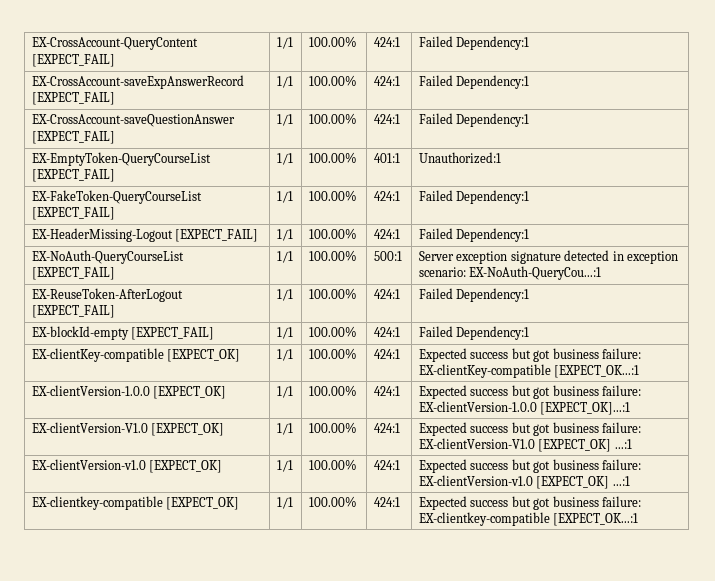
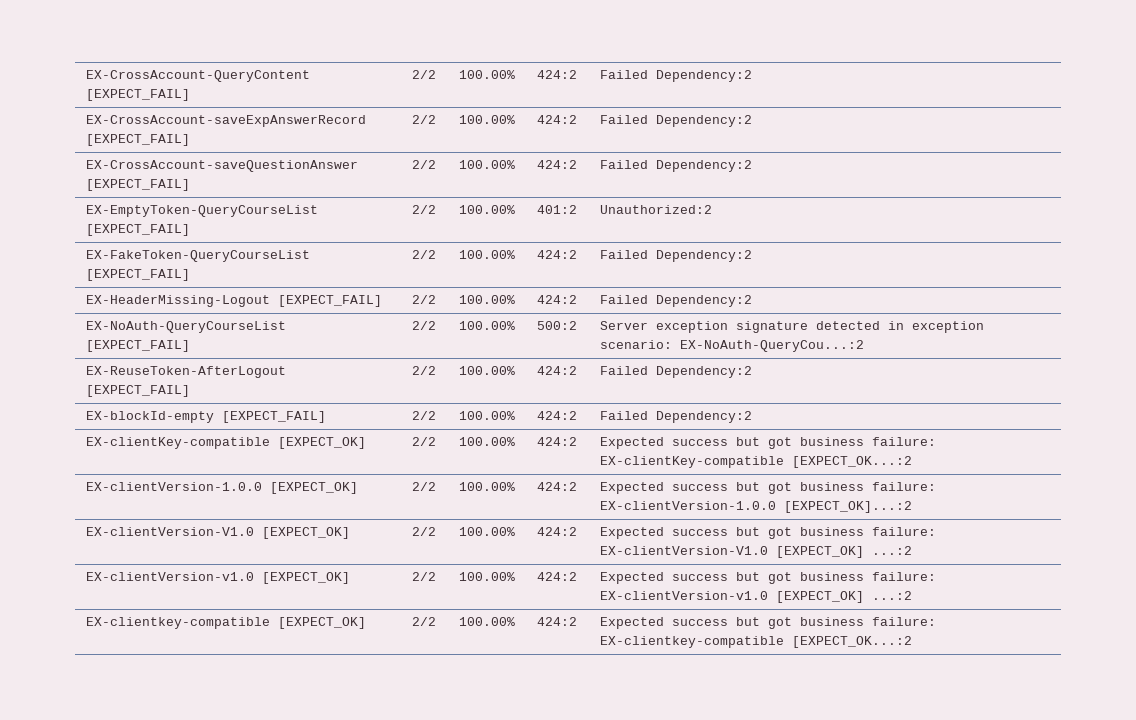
[276,37,293,49] [308,36,357,47] [373,37,400,47] [418,36,530,50] 1/1 | 100.00% | 424:1 | Failed Dependency:1 -> [411,70,436,79] [458,70,515,79] [536,70,577,79] [599,70,752,82] 2/2 | 100.00% | 424:2 | Failed Dependency:2
[276,76,293,88] [308,75,357,86] [373,76,400,86] [418,75,530,89] 1/1 | 100.00% | 424:1 | Failed Dependency:1 -> [411,115,436,124] [458,115,515,124] [536,115,577,124] [599,115,752,127] 2/2 | 100.00% | 424:2 | Failed Dependency:2
[276,114,293,126] [308,113,357,124] [373,114,400,124] [418,113,530,127] 1/1 | 100.00% | 424:1 | Failed Dependency:1 -> [411,160,436,169] [458,160,515,169] [536,160,577,169] [599,160,752,172] 2/2 | 100.00% | 424:2 | Failed Dependency:2
[276,153,293,165] [308,152,357,163] [373,153,400,163] [418,152,501,164] 1/1 | 100.00% | 401:1 | Unauthorized:1 -> [411,205,436,214] [458,205,515,214] [536,205,577,214] [599,205,712,214] 2/2 | 100.00% | 401:2 | Unauthorized:2
[276,191,293,203] [308,190,357,201] [373,191,400,201] [418,190,530,204] 1/1 | 100.00% | 424:1 | Failed Dependency:1 -> [411,250,436,259] [458,250,515,259] [536,250,577,259] [599,250,752,262] 2/2 | 100.00% | 424:2 | Failed Dependency:2
[276,229,293,241] [308,228,357,239] [373,229,400,239] [418,228,530,242] 1/1 | 100.00% | 424:1 | Failed Dependency:1 -> [411,295,436,304] [458,295,515,304] [536,295,577,304] [599,295,752,307] 2/2 | 100.00% | 424:2 | Failed Dependency:2
[276,251,293,263] [308,250,357,261] [373,251,402,261] 1/1 | 100.00% | 500:1 -> [411,321,436,330] [458,321,515,330] [536,321,577,330] 2/2 | 100.00% | 500:2
[469,266,602,280] EX-NoAuth-QueryCou...:1 -> [679,340,864,352] EX-NoAuth-QueryCou...:2
[276,289,293,301] [308,288,357,299] [373,289,400,299] [418,288,530,302] 1/1 | 100.00% | 424:1 | Failed Dependency:1 -> [411,366,436,375] [458,366,515,375] [536,366,577,375] [599,366,752,378] 2/2 | 100.00% | 424:2 | Failed Dependency:2
[276,327,293,339] [308,326,357,337] [373,327,400,337] [418,326,530,340] 1/1 | 100.00% | 424:1 | Failed Dependency:1 -> [411,411,436,420] [458,411,515,420] [536,411,577,420] [599,411,752,423] 2/2 | 100.00% | 424:2 | Failed Dependency:2
[276,349,293,361] [308,348,357,359] [373,349,400,359] 1/1 | 100.00% | 424:1 -> [411,437,436,446] [458,437,515,446] [536,437,577,446] 2/2 | 100.00% | 424:2
[554,365,640,378] [EXPECT_OK...:1 -> [791,456,912,468] [EXPECT_OK...:2
[276,386,293,398] [308,385,357,396] [373,386,400,396] 1/1 | 100.00% | 424:1 -> [411,482,436,491] [458,482,515,491] [536,482,577,491] 2/2 | 100.00% | 424:2
[540,402,631,415] [EXPECT_OK]...:1 -> [783,501,912,513] [EXPECT_OK]...:2
[276,423,293,435] [308,422,357,433] [373,423,400,433] 1/1 | 100.00% | 424:1 -> [411,527,436,536] [458,527,515,536] [536,527,577,536] 2/2 | 100.00% | 424:2
[614,439,632,449] ...:1 -> [871,546,912,555] ...:2
[276,460,293,472] [308,459,357,470] [373,460,400,470] 1/1 | 100.00% | 424:1 -> [411,572,436,581] [458,572,515,581] [536,572,577,581] 2/2 | 100.00% | 424:2
[612,476,630,486] ...:1 -> [871,591,912,600] ...:2
[276,497,293,509] [308,496,357,507] [373,497,400,507] 1/1 | 100.00% | 424:1 -> [411,617,436,626] [458,617,515,626] [536,617,577,626] 2/2 | 100.00% | 424:2
[553,513,639,526] [EXPECT_OK...:1 -> [791,636,912,648] [EXPECT_OK...:2

